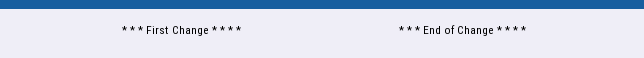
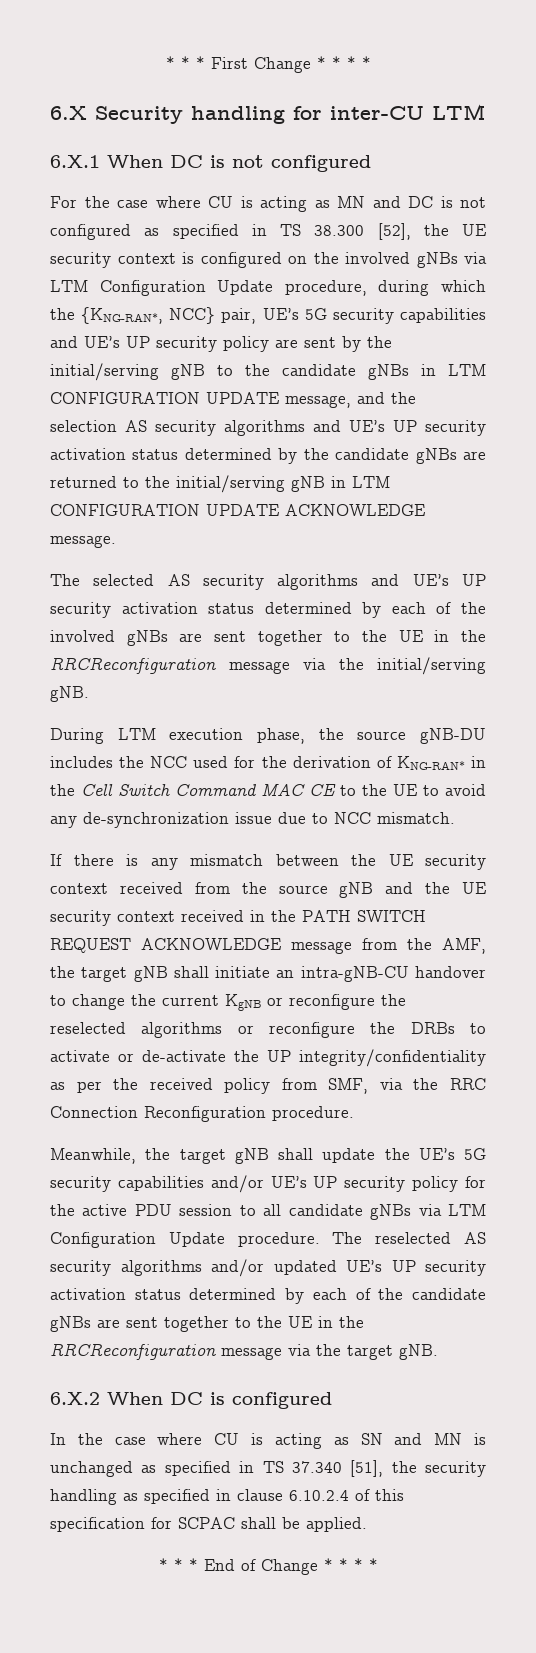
(241, 30) none -> [50,104,486,124] [50,155,371,172] [50,196,486,212] [50,223,486,240] [50,252,487,268] [50,280,486,296] [50,307,486,324] [50,336,392,352] [50,363,486,381] [50,392,416,408] [50,420,486,436] [50,448,486,464] [50,475,390,493] [50,504,425,516] [50,535,116,548] [50,574,486,590] [50,602,486,618] [50,630,487,646] [50,657,486,675] [50,686,89,702] [50,728,487,744] [50,756,486,770] [50,783,486,796] [50,812,455,828] [50,854,486,870] [50,882,486,898] [50,910,426,926] [50,938,486,954] [50,966,486,982] [50,994,406,1011] [50,1022,486,1038] [50,1049,486,1067] [50,1078,486,1094] [50,1106,354,1122] [50,1148,486,1164] [50,1175,486,1193] [50,1204,487,1220] [50,1232,487,1248] [50,1259,486,1277] [50,1288,487,1304] [50,1316,364,1332] [50,1343,438,1360] [50,1392,332,1409] [50,1433,486,1449] [50,1460,486,1477] [50,1489,404,1505] [50,1517,367,1532] // 6.X Security handling for inter-CU LTM // 6.X.1 When DC is not configured // For the case where CU is acting as MN and DC is not configured as specified in TS 38.300 [52], the UE security context is configured on the involved gNBs via LTM Configuration Update procedure, during which the {KNG-RAN*, NCC} pair, UE’s 5G security capabilities and UE’s UP security policy are sent by the initial/serving gNB to the candidate gNBs in LTM CONFIGURATION UPDATE message, and the selection AS security algorithms and UE’s UP security activation status determined by the candidate gNBs are returned to the initial/serving gNB in LTM CONFIGURATION UPDATE ACKNOWLEDGE message. // The selected AS security algorithms and UE’s UP security activation status determined by each of the involved gNBs are sent together to the UE in the RRCReconfiguration message via the initial/serving gNB. // During LTM execution phase, the source gNB-DU includes the NCC used for the derivation of KNG-RAN* in the Cell Switch Command MAC CE to the UE to avoid any de-synchronization issue due to NCC mismatch. // If there is any mismatch between the UE security context received from the source gNB and the UE security context received in the PATH SWITCH REQUEST ACKNOWLEDGE message from the AMF, the target gNB shall initiate an intra-gNB-CU handover to change the current KgNB or reconfigure the reselected algorithms or reconfigure the DRBs to activate or de-activate the UP integrity/confidentiality as per the received policy from SMF, via the RRC Connection Reconfiguration procedure. // Meanwhile, the target gNB shall update the UE’s 5G security capabilities and/or UE’s UP security policy for the active PDU session to all candidate gNBs via LTM Configuration Update procedure. The reselected AS security algorithms and/or updated UE’s UP security activation status determined by each of the candidate gNBs are sent together to the UE in the RRCReconfiguration message via the target gNB. // 6.X.2 When DC is configured // In the case where CU is acting as SN and MN is unchanged as specified in TS 37.340 [51], the security handling as specified in clause 6.10.2.4 of this specification for SCPAC shall be applied.

